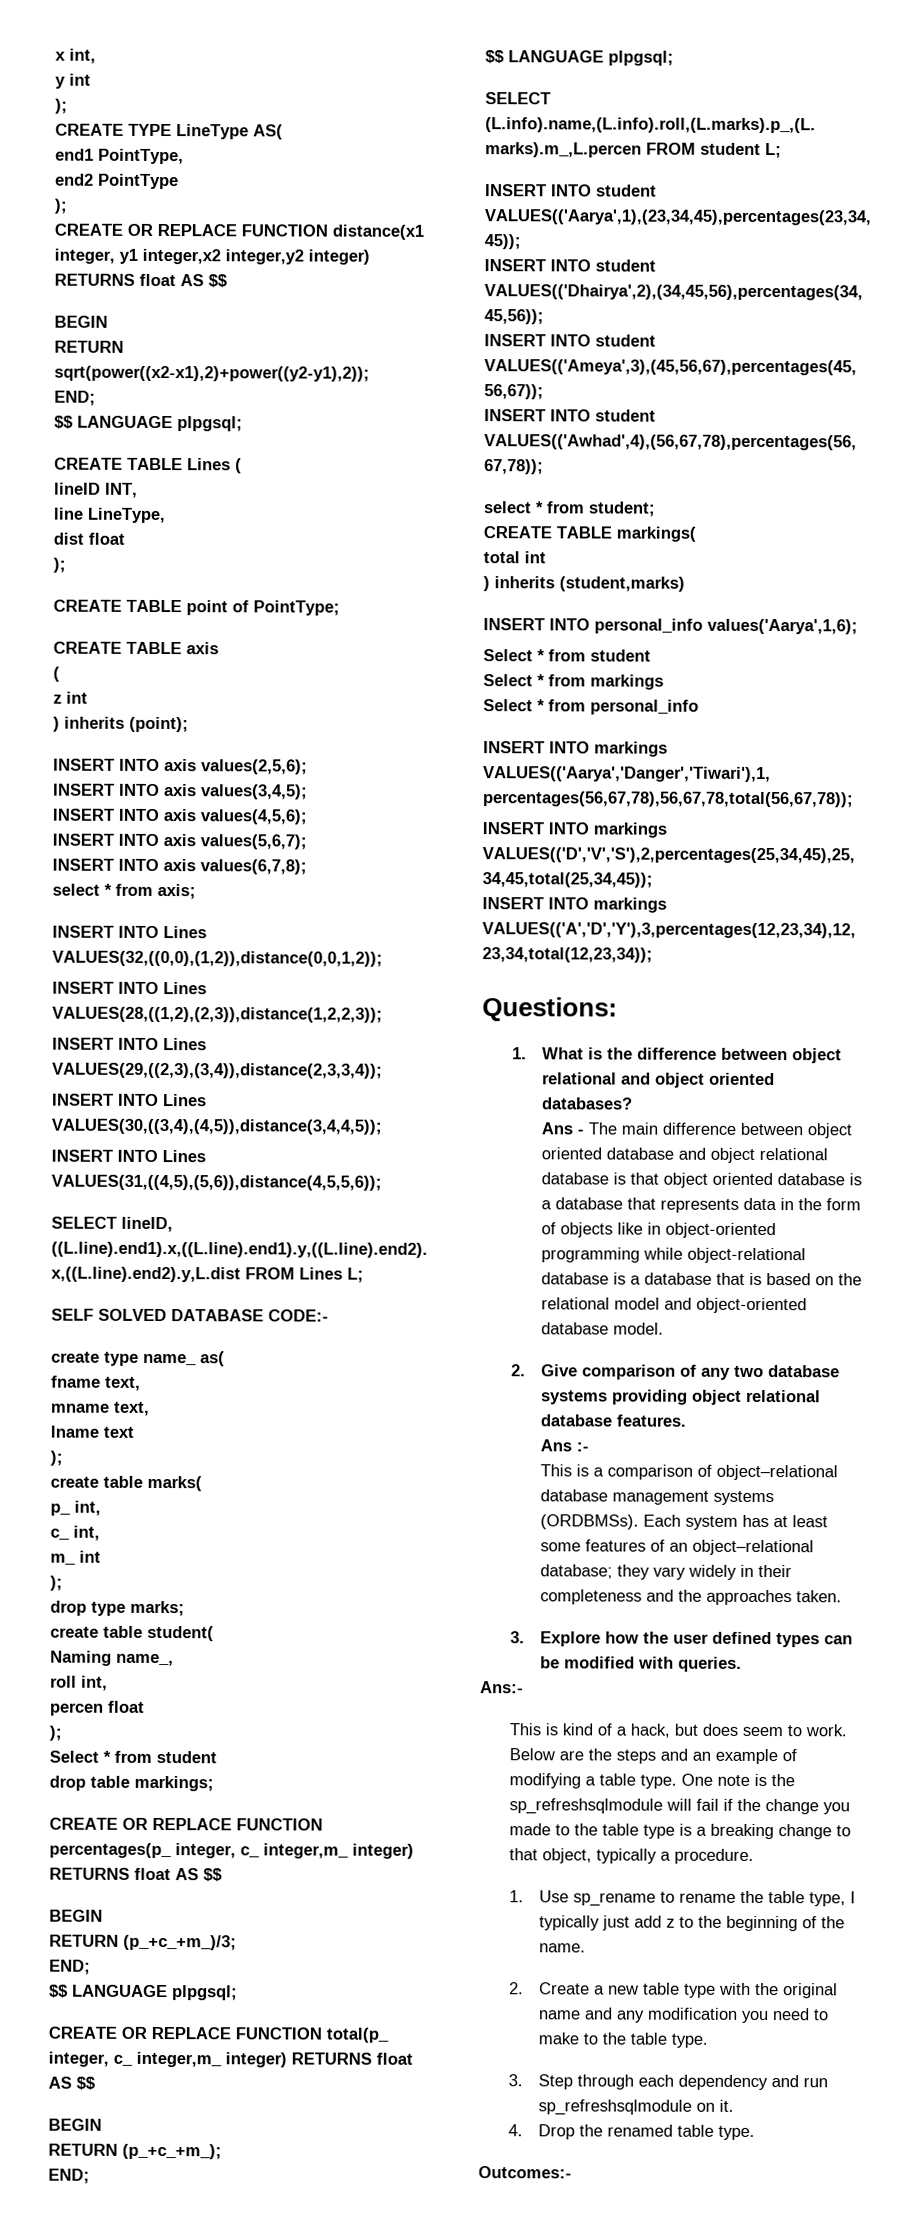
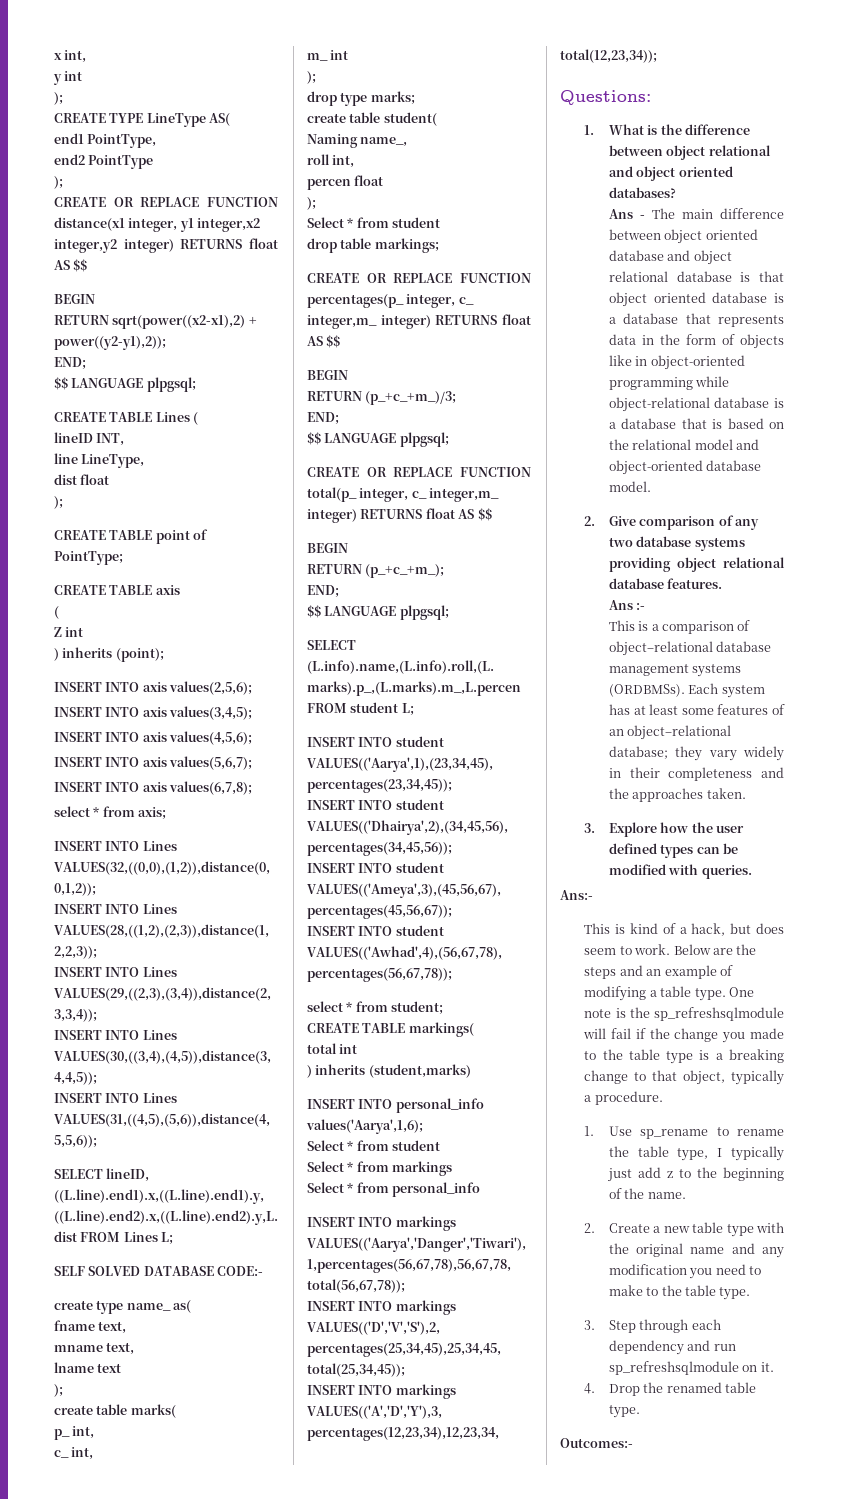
[54,365,370,382] sqrt(power((x2-x1),2)+power((y2-y1),2)); -> [112,315,257,329] [54,336,166,350] sqrt(power((x2-x1),2) + power((y2-y1),2));
[53,694,62,704] z -> [54,627,62,637] Z

